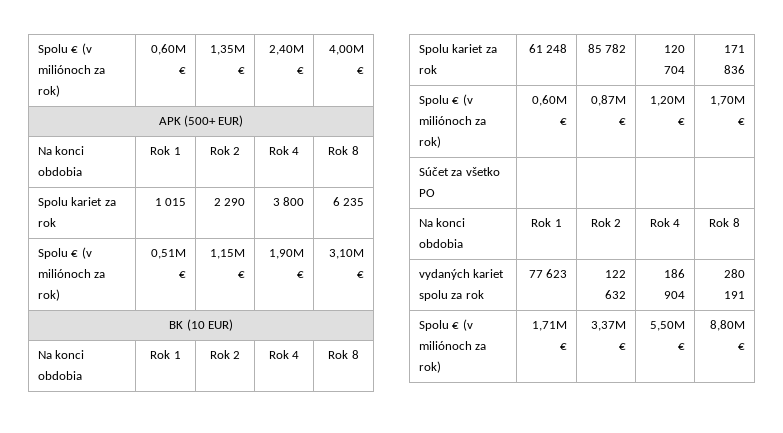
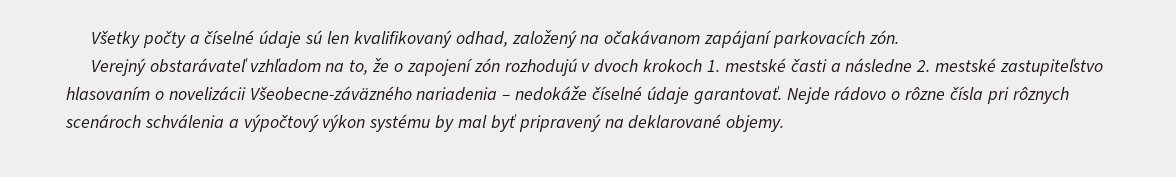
[37,43,92,55] [37,65,106,74] [37,85,60,97] [151,44,187,55] [179,67,187,74] [210,45,246,55] [238,67,246,74] [269,45,305,55] [297,67,305,74] [329,45,365,55] [357,67,365,74] [158,115,244,127] [37,146,85,155] [37,167,82,176] [150,146,181,155] [209,146,241,155] [268,146,300,155] [328,146,359,155] [37,197,116,208] [37,218,56,227] [154,198,187,206] [213,198,246,206] [272,197,305,206] [332,197,365,206] [37,247,92,259] [37,269,106,278] [37,289,60,301] [151,249,187,259] [179,271,187,278] [210,249,246,259] [238,271,246,278] [269,249,305,259] [297,271,305,278] [329,249,365,259] [357,271,365,278] [169,319,233,331] [37,350,85,359] [37,371,82,380] [150,350,181,359] [209,350,241,359] [268,350,300,359] [328,350,359,359] [418,44,497,55] [418,65,437,74] [528,44,568,53] [587,44,627,53] [664,45,686,53] [664,66,686,74] [724,45,746,53] [724,65,746,74] [418,94,473,106] [418,116,487,125] [418,136,441,148] [532,95,568,106] [560,118,568,125] [591,95,627,106] [619,118,627,125] [650,96,686,106] [678,118,686,125] [710,96,746,106] [738,118,746,125] [418,167,500,176] [418,189,435,197] [418,218,466,227] [418,239,463,248] [531,218,562,227] [590,218,622,227] [649,218,681,227] [709,218,740,227] [418,269,505,280] [418,290,484,301] [528,269,568,278] [605,270,627,278] [605,290,627,299] [664,269,686,278] [664,291,686,299] [724,269,746,278] [724,291,746,299] [418,319,473,331] [418,341,487,350] [418,361,441,373] [532,321,568,331] [560,343,568,350] [591,321,627,331] [619,343,627,350] [650,321,686,331] [678,343,686,350] [710,320,746,331] [738,343,746,350] Spolu € (v miliónoch za rok) | 0,60M € | 1,35M € | 2,40M € | 4,00M € // APK (500+ EUR) // Na konci obdobia | Rok 1 | Rok 2 | Rok 4 | Rok 8 // Spolu kariet za rok | 1 015 | 2 290 | 3 800 | 6 235 // Spolu € (v miliónoch za rok) | 0,51M € | 1,15M € | 1,90M € | 3,10M € // BK (10 EUR) // Na konci obdobia | Rok 1 | Rok 2 | Rok 4 | Rok 8 // Spolu kariet za rok | 61 248 | 85 782 | 120 704 | 171 836 // Spolu € (v miliónoch za rok) | 0,60M € | 0,87M € | 1,20M € | 1,70M € // Súčet za všetko PO | | | | // Na konci obdobia | Rok 1 | Rok 2 | Rok 4 | Rok 8 // vydaných kariet spolu za rok | 77 623 | 122 632 | 186 904 | 280 191 // Spolu € (v miliónoch za rok) | 1,71M € | 3,37M € | 5,50M € | 8,80M € -> [90,30,899,48] [90,58,1103,76] [66,86,1069,104] [65,114,785,132] Všetky počty a číselné údaje sú len kvalifikovaný odhad, založený na očakávanom zapájaní parkovacích zón. // Verejný obstarávateľ vzhľadom na to, že o zapojení zón rozhodujú v dvoch krokoch 1. mestské časti a následne 2. mestské zastupiteľstvo hlasovaním o novelizácii Všeobecne-záväzného nariadenia – nedokáže číselné údaje garantovať. Nejde rádovo o rôzne čísla pri rôznych scenároch schválenia a výpočtový výkon systému by mal byť pripravený na deklarované objemy.

